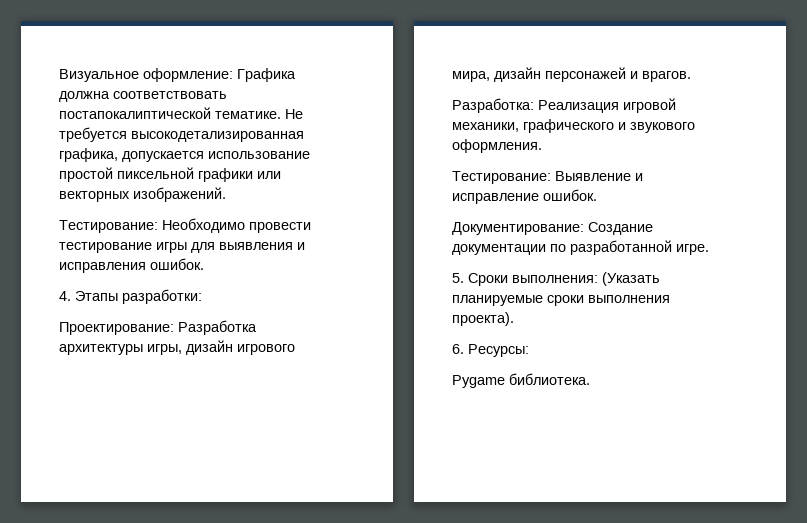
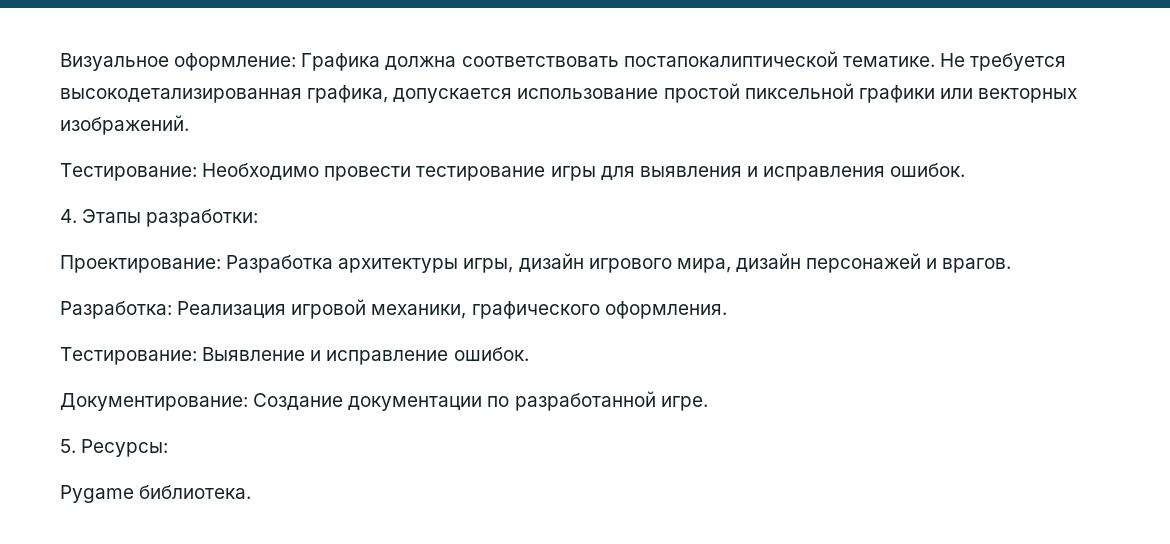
[618,122,695,133] и звукового -> (600, 310) none
[468,272,660,286] [452,295,670,306] [452,312,514,326] [452,344,464,354] Сроки выполнения: (Указать планируемые сроки выполнения проекта). // 6. -> (76, 446) none

